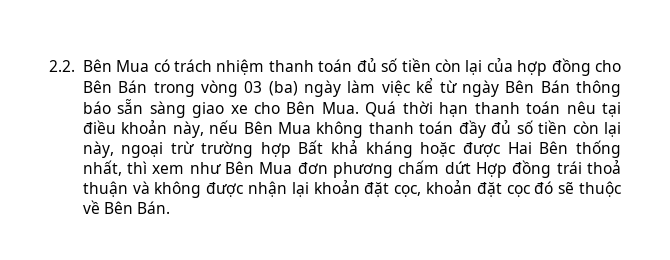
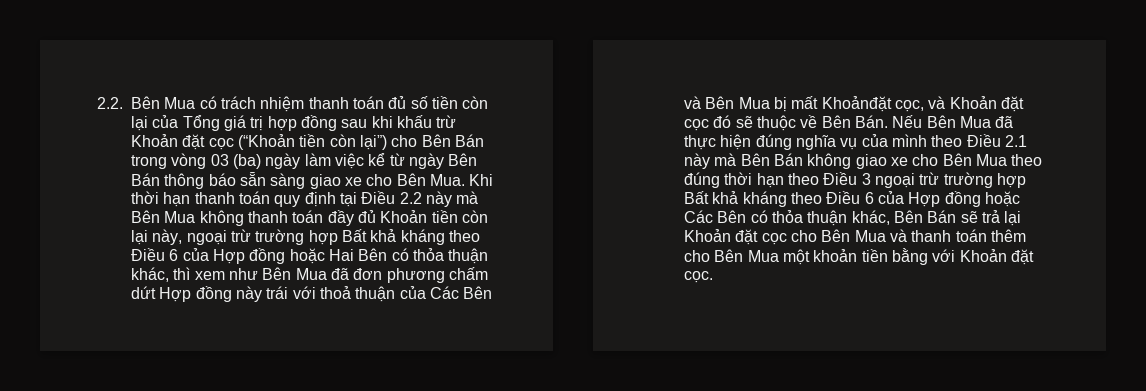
[517,58,591,76] hợp đồng -> [182,115,457,131] [131,134,387,150] Tổng giá trị hợp đồng sau khi khấu trừ Khoản đặt cọc (“Khoản tiền còn lại”)
[365,101,397,117] Quá -> [469,174,494,186] Khi
[566,101,621,117] [82,120,239,138] nêu tại điều khoản này, nếu -> [274,191,479,207] quy định tại Điều 2.2 này mà
[516,120,533,134] số -> [380,210,428,223] Khoản
[420,140,621,158] [82,160,122,176] hoặc được Hai Bên thống nhất, -> [448,230,480,242] [131,248,489,264] [131,267,169,282] theo Điều 6 của Hợp đồng hoặc Hai Bên có thỏa thuận khác,
(293, 168) none -> [330,268,349,280] đã
[556,160,622,174] [82,180,472,198] trái thoả thuận và không được nhận lại khoản đặt cọc, khoản -> [235,286,493,302] [684,96,997,112] này trái với thoả thuận của Các Bên và Bên Mua bị mất Khoảnđặt cọc, và Khoản
(171, 207) none -> [892,115,1014,128] [684,134,1027,150] [684,153,1043,169] [684,172,1026,188] [684,191,1020,207] [684,210,1022,226] [684,229,1026,245] [684,248,1034,265] [684,271,713,283] Nếu Bên Mua đã thực hiện đúng nghĩa vụ của mình theo Điều 2.1 này mà Bên Bán không giao xe cho Bên Mua theo đúng thời hạn theo Điều 3 ngoại trừ trường hợp Bất khả kháng theo Điều 6 của Hợp đồng hoặc Các Bên có thỏa thuận khác, Bên Bán sẽ trả lại Khoản đặt cọc cho Bên Mua và thanh toán thêm cho Bên Mua một khoản tiền bằng với Khoản đặt cọc.

